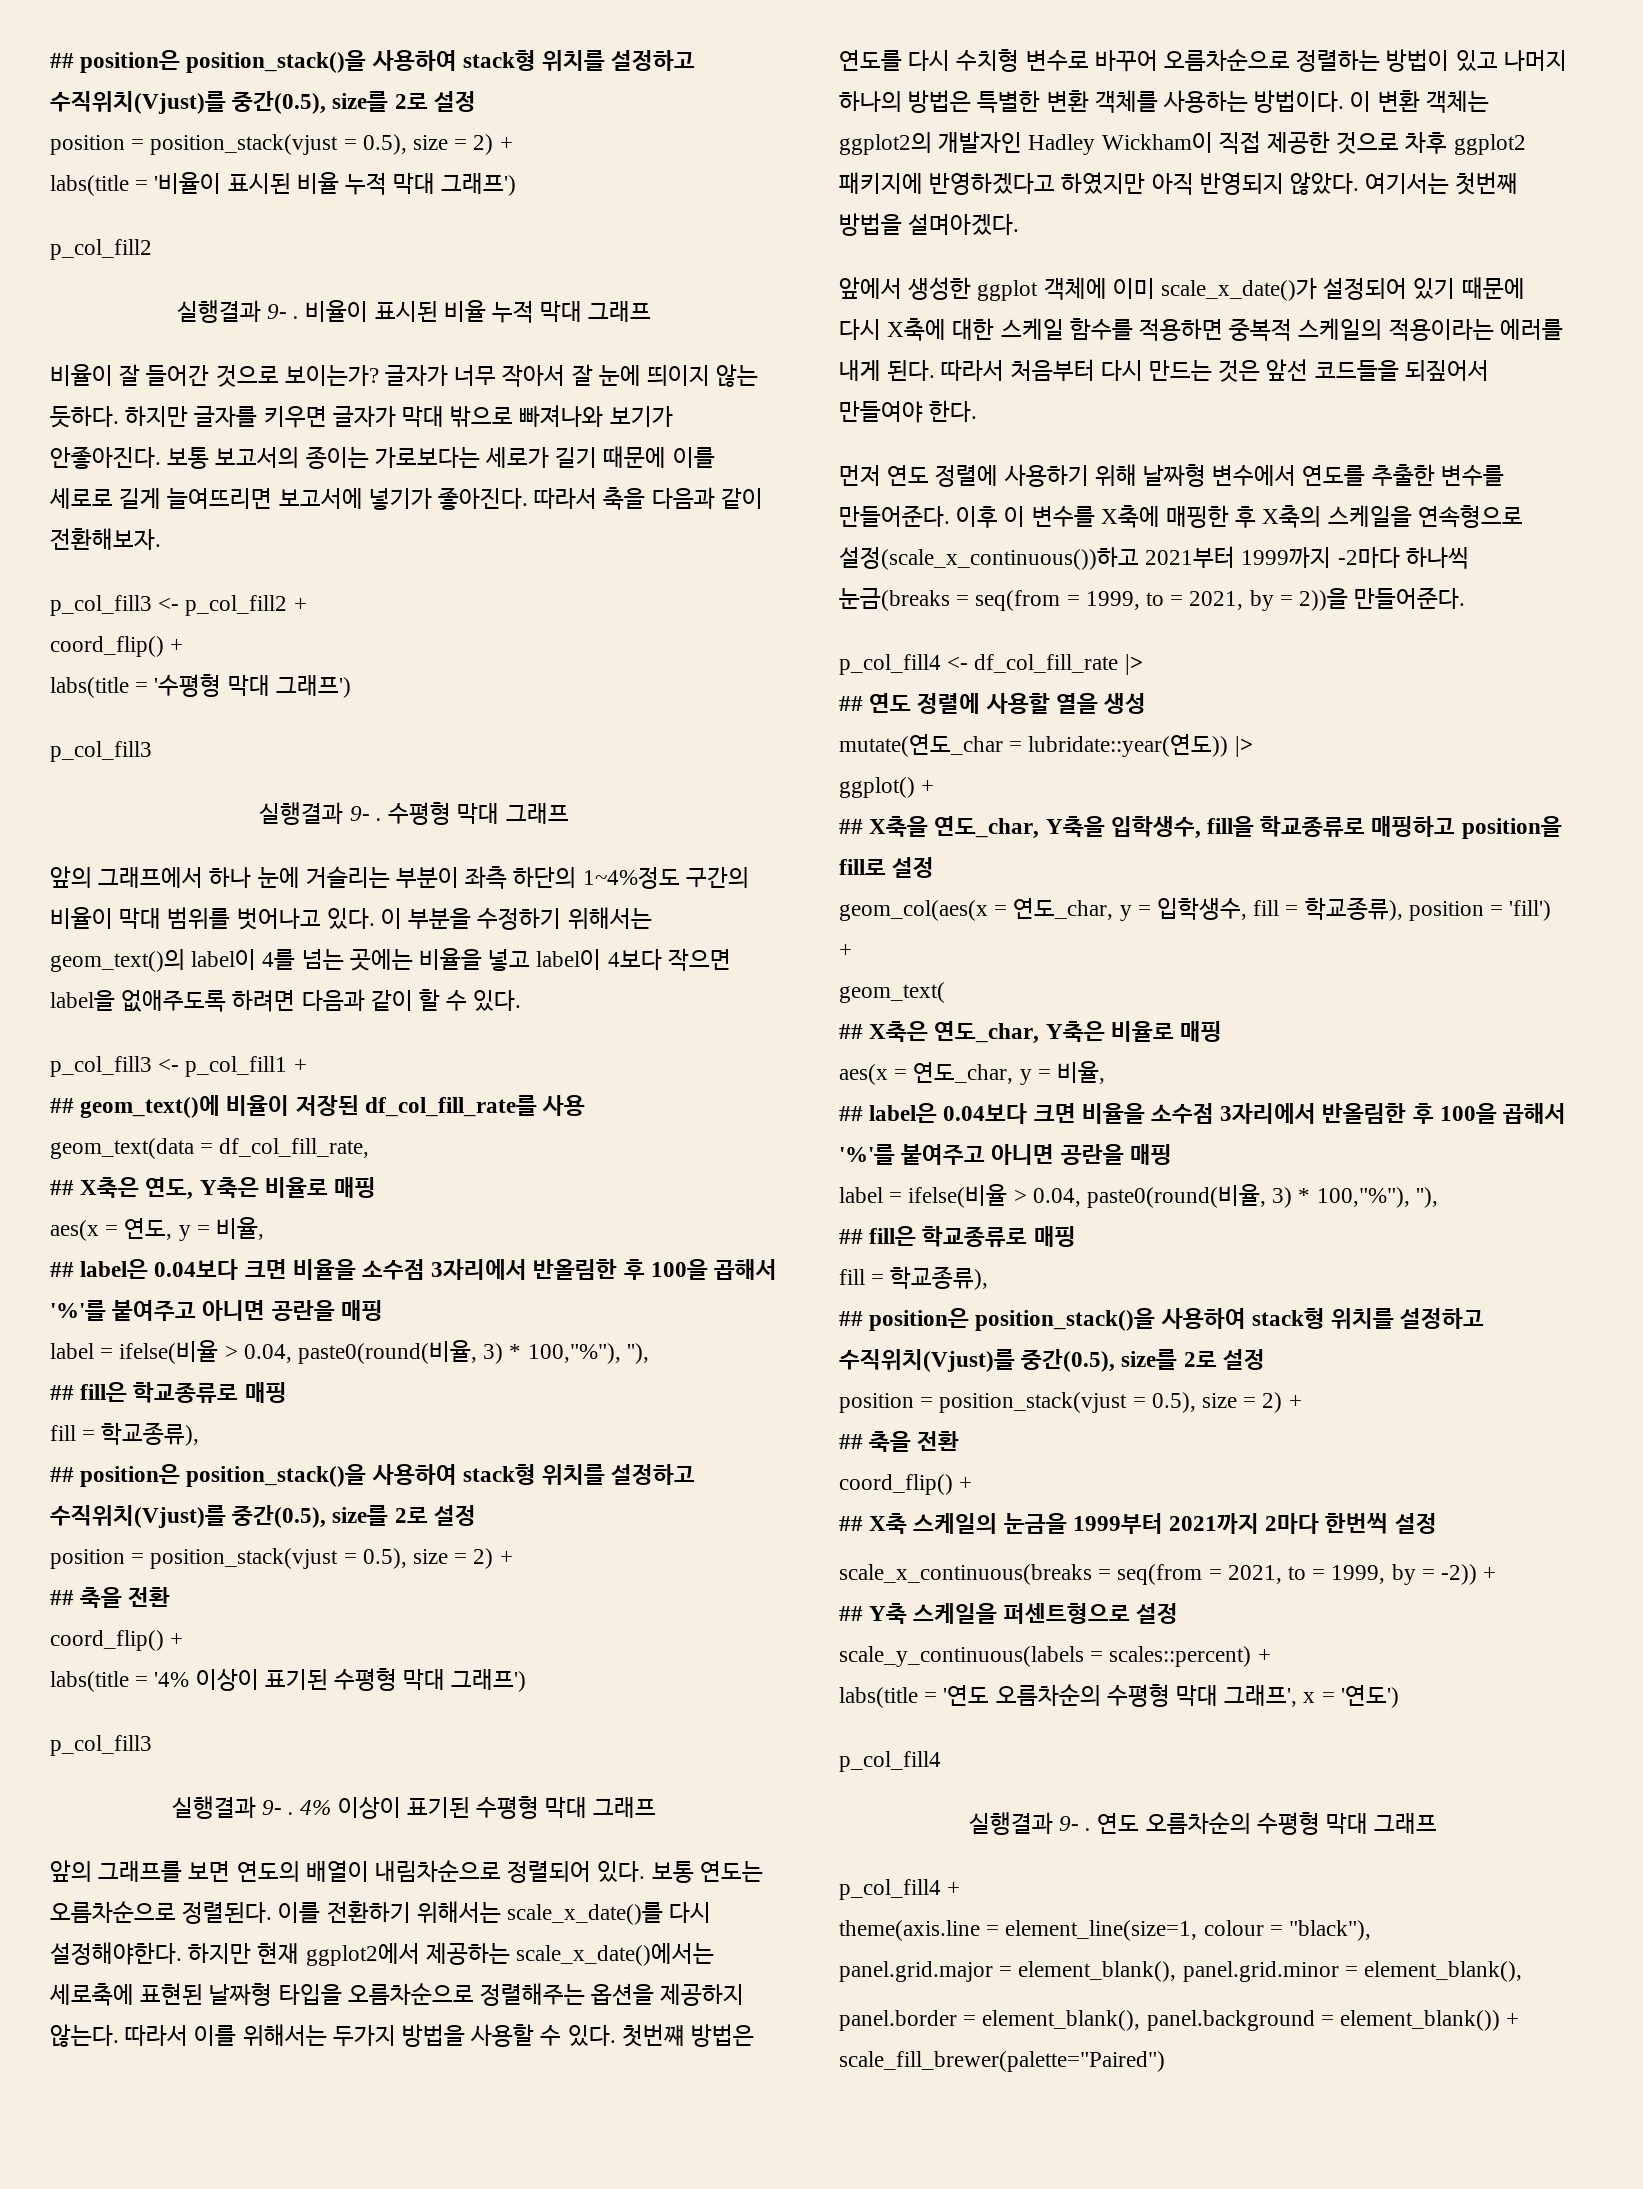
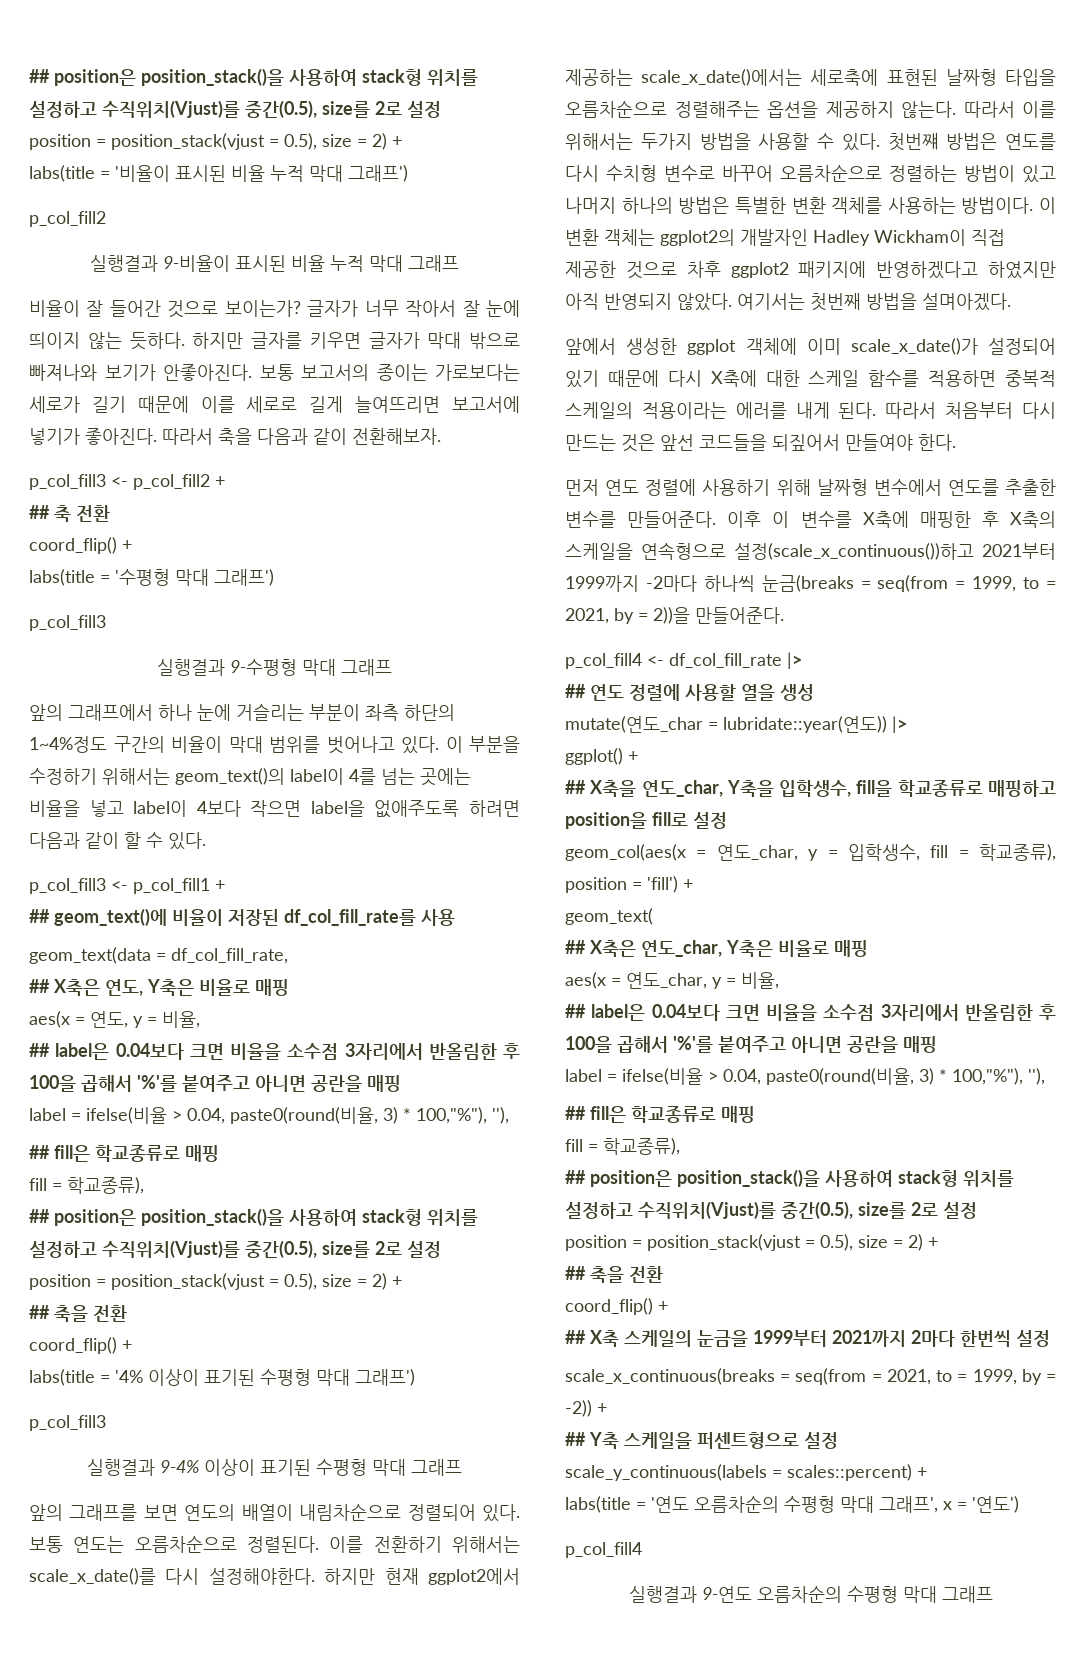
[266,300,369,322] 9- . 비율이 -> [163,255,230,272] 9-비율이
(307, 604) none -> [29,505,110,522] // ## 축 전환
[349,802,452,825] 9- . 수평형 -> [230,659,297,676] 9-수평형
[261,1800,332,1815] 9- . 4% -> [160,1460,199,1473] 9-4%
[1058,1813,1140,1834] 9- . 연도 -> [701,1586,752,1603] 9-연도
[839,1879,961,1900] [839,1920,1372,1941] [839,1961,1523,1982] [839,2010,1520,2031] [839,2051,1165,2072] // p_col_fill4 + // theme(axis.line = element_line(size=1, colour = "black"), // panel.grid.major = element_blank(), panel.grid.minor = element_blank(), // panel.border = element_blank(), panel.background = element_blank()) + scale_fill_brewer(palette="Paired") -> (993, 1594) none

